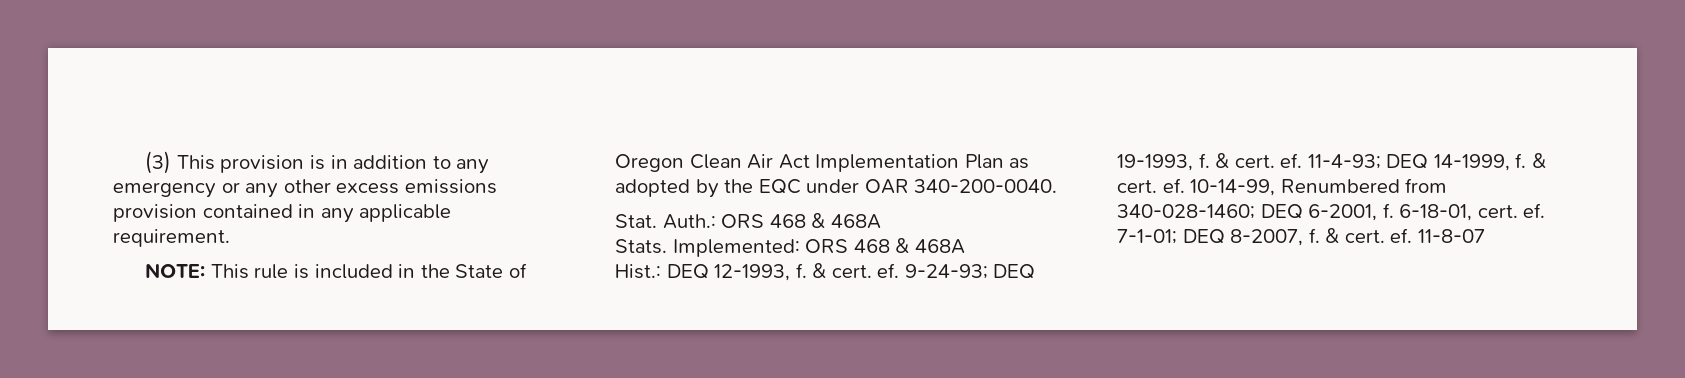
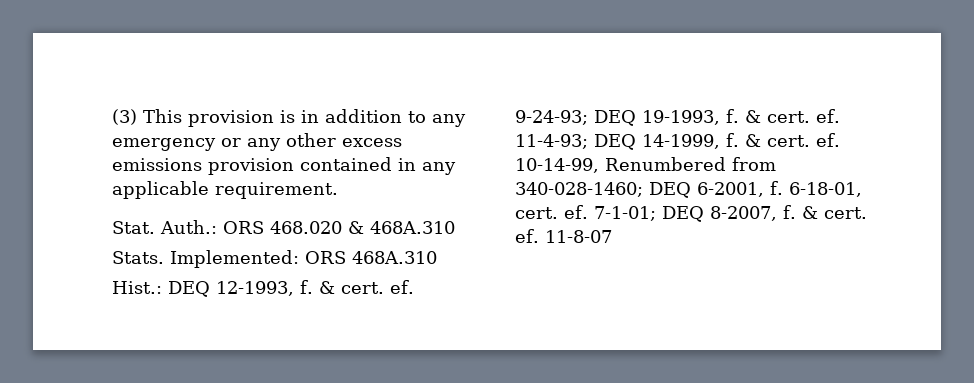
[145,263,527,279] [615,154,1030,172] [615,179,1058,198] // NOTE: This rule is included in the State of Oregon Clean Air Act Implementation Plan as adopted by the EQC under OAR 340-200-0040. -> (338, 190) none
[769,213,881,229] 468 & 468A -> [270,221,455,234] 468.020 & 468A.310
[853,238,965,254] 468 & 468A -> [352,251,437,264] 468A.310

